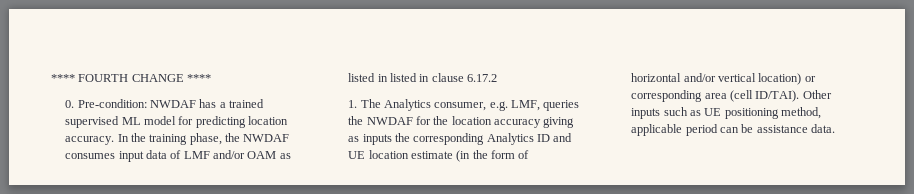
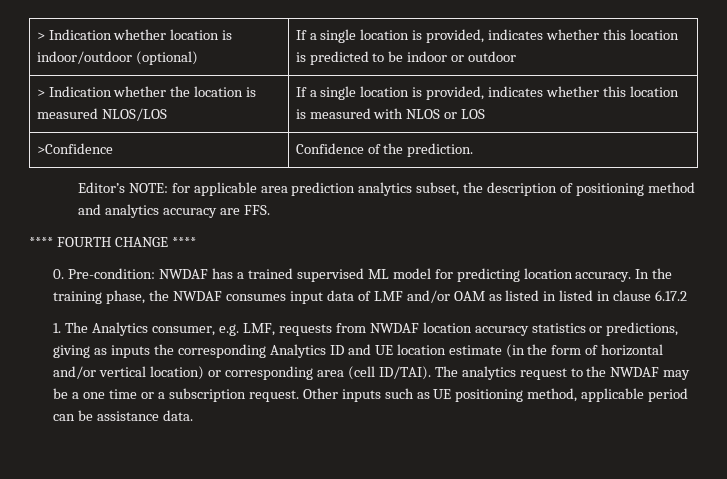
(51, 78) none -> [36,29,233,40] [36,51,198,65] [295,29,679,43] [295,51,517,65] [36,86,257,97] [36,108,167,121] [295,86,679,100] [295,108,486,119] [36,143,113,154] [295,143,474,157] [77,182,695,196] [77,204,270,218] > Indication whether location is indoor/outdoor (optional) | If a single location is provided, indicates whether this location is predicted to be indoor or outdoor // > Indication whether the location is measured NLOS/LOS | If a single location is provided, indicates whether this location is measured with NLOS or LOS // >Confidence | Confidence of the prediction. // Editor’s NOTE: for applicable area prediction analytics subset, the description of positioning method and analytics accuracy are FFS. //
[543,100,580,111] [348,116,542,128] queries the NWDAF for the location accuracy -> [278,322,679,336] requests from NWDAF location accuracy statistics or predictions,
(800, 96) none -> [434,366,691,380] [53,388,299,402] The analytics request to the NWDAF may be a one time or a subscription request.

